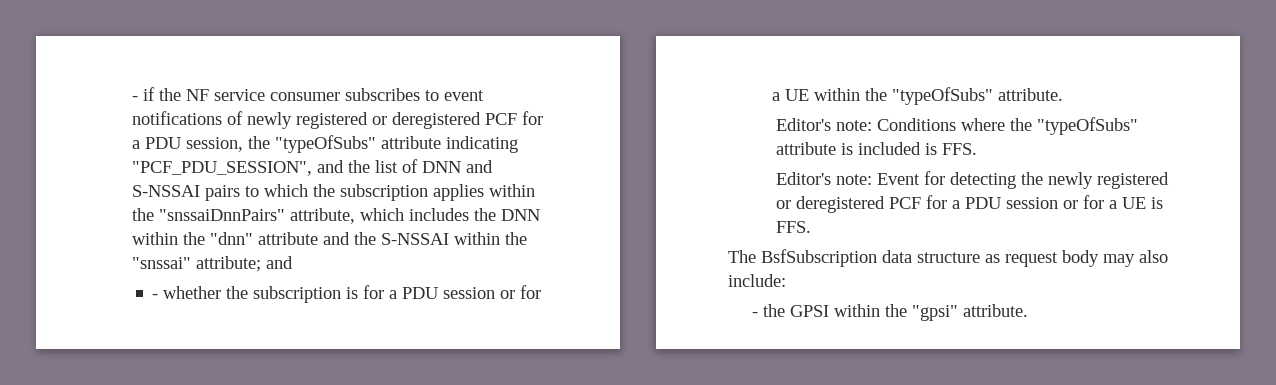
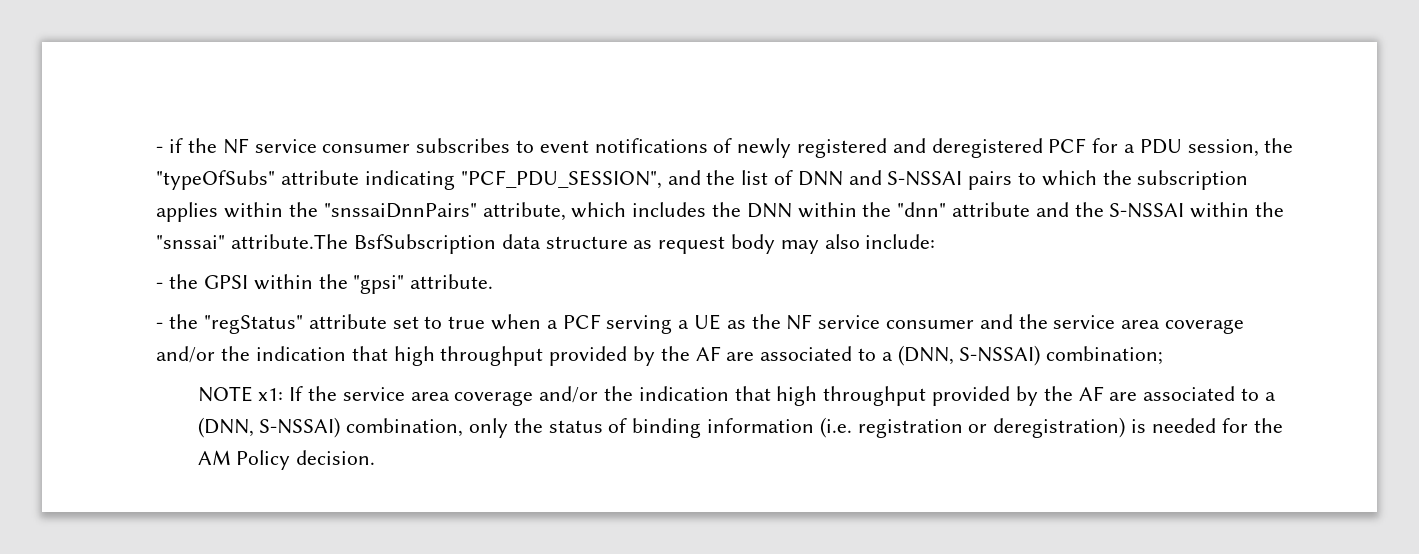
[371,116,387,125] or -> [892,138,926,153] and
[195,256,293,272] [152,285,542,303] [772,87,1064,105] [775,117,1138,135] [775,142,977,155] [775,171,1169,189] [775,195,1163,213] [775,221,811,233] [728,250,756,263] attribute; and // - whether the subscription is for a PDU session or for a UE within the "typeOfSubs" attribute. // Editor's note: Conditions where the "typeOfSubs" attribute is included is FFS. // Editor's note: Event for detecting the newly registered or deregistered PCF for a PDU session or for a UE is FFS. // The -> [231,234,349,249] attribute.The
(1028, 310) none -> [156,314,1245,334] [156,345,1164,366] [197,386,1276,406] [197,417,1283,438] [197,450,376,470] // - the "regStatus" attribute set to true when a PCF serving a UE as the NF service consumer and the service area coverage and/or the indication that high throughput provided by the AF are associated to a (DNN, S-NSSAI) combination; // NOTE x1: If the service area coverage and/or the indication that high throughput provided by the AF are associated to a (DNN, S-NSSAI) combination, only the status of binding information (i.e. registration or deregistration) is needed for the AM Policy decision.

